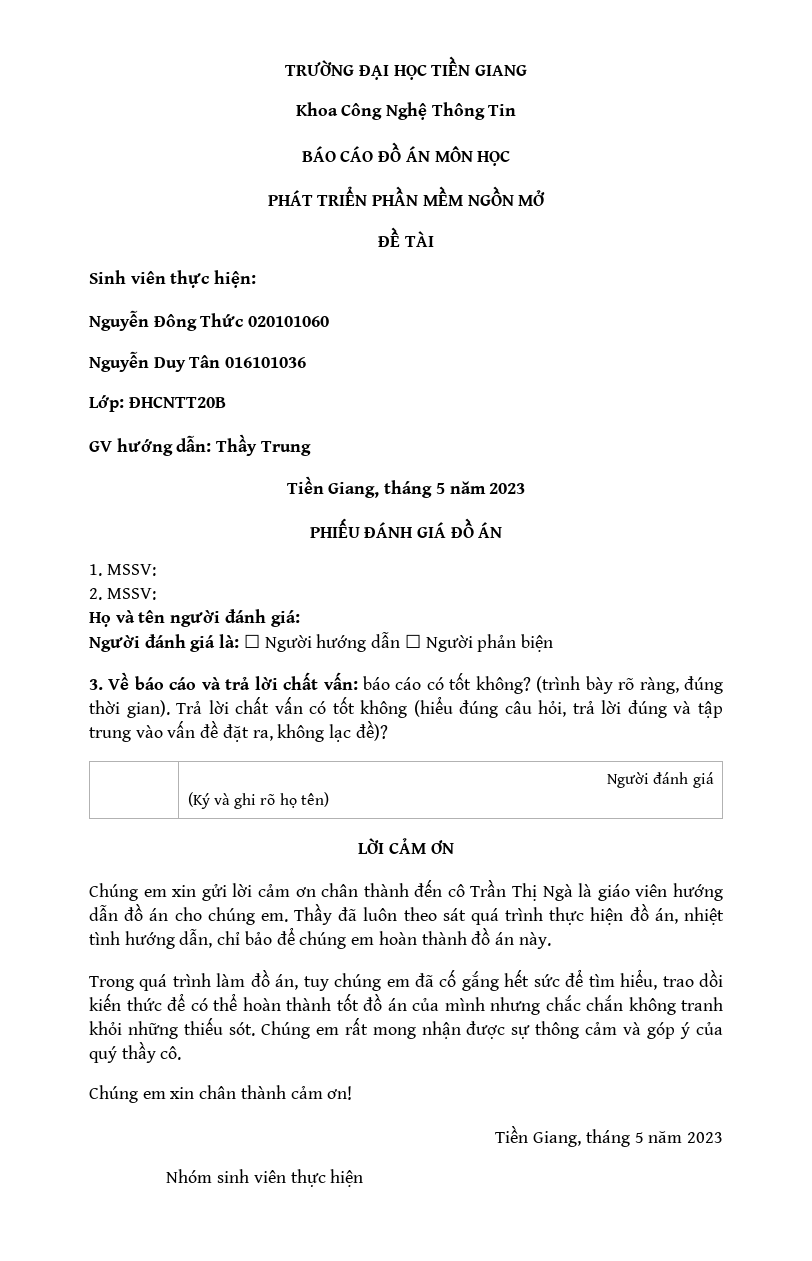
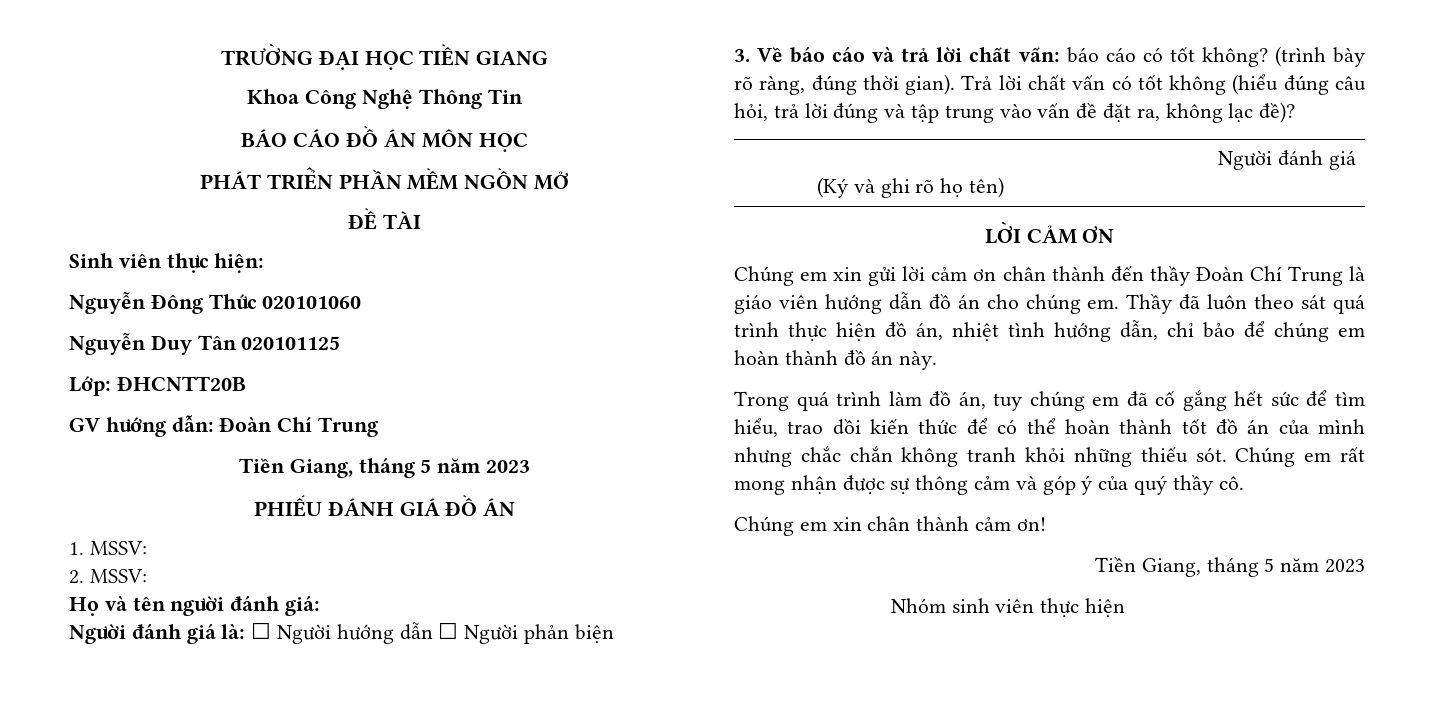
[225,357,307,368] 016101036 -> [241,336,341,350] 020101125
[216,434,258,456] Thầy -> [219,417,313,432] Đoàn Chí
[447,879,573,901] cô Trần Thị Ngà -> [1149,266,1343,286] thầy Đoàn Chí Trung

